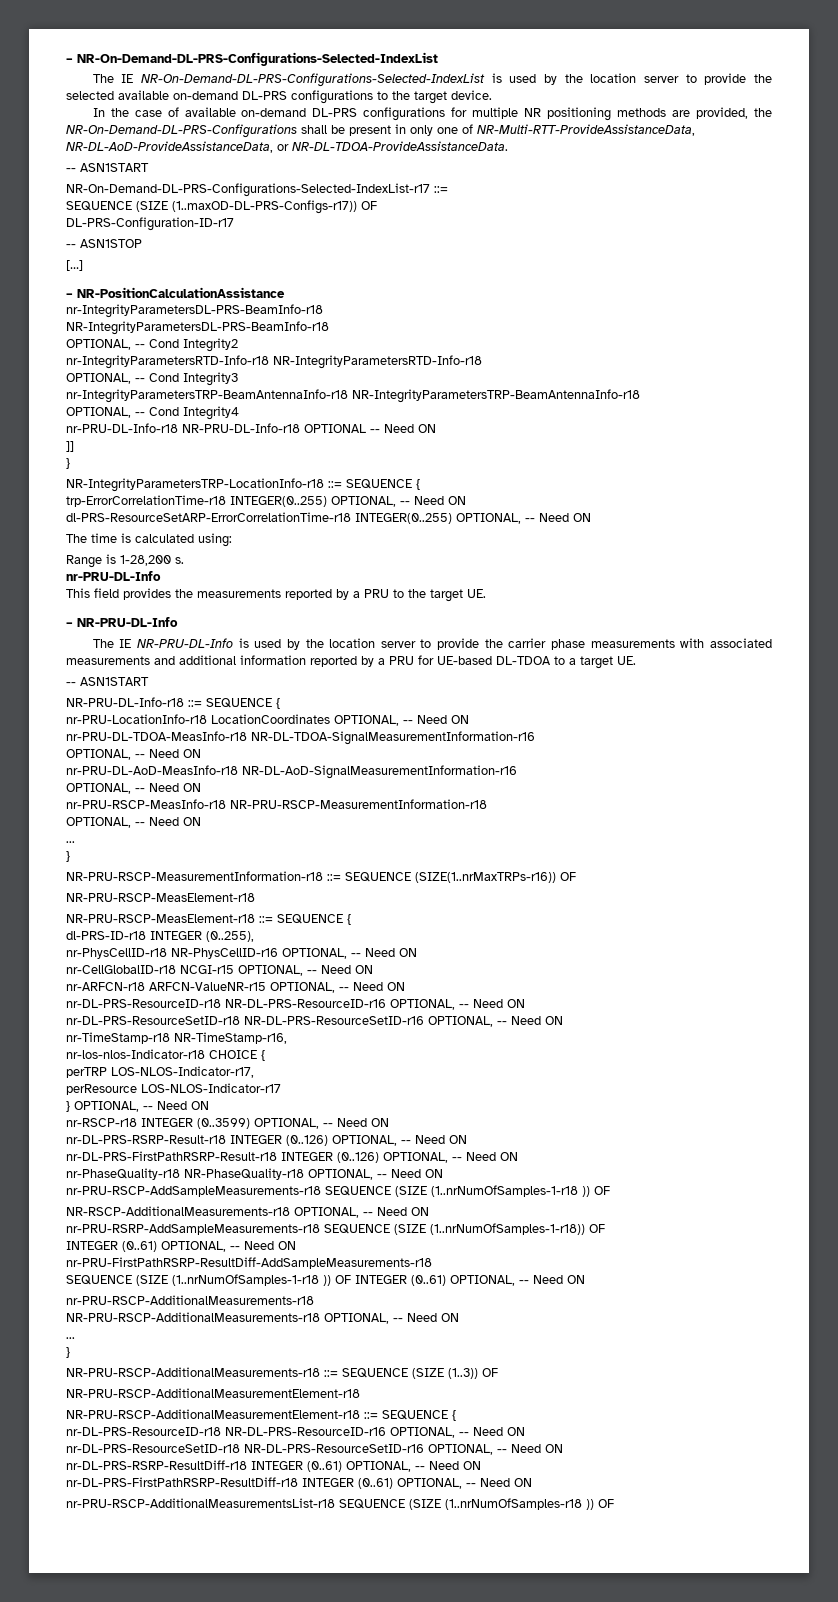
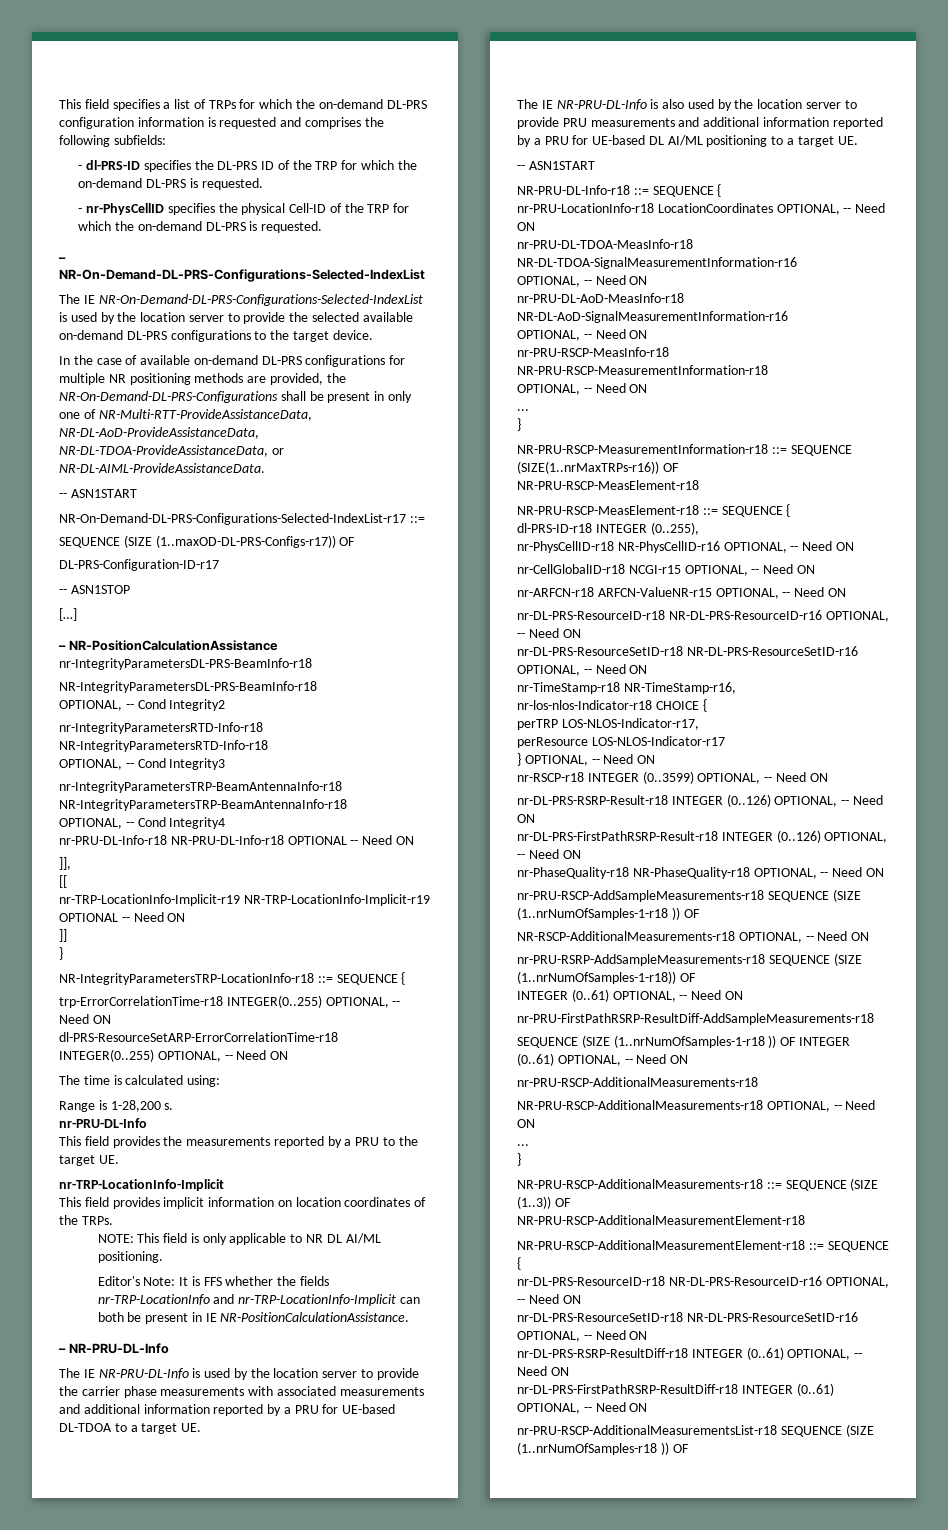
(66, 60) none -> [59,99,427,111] [59,117,384,129] [59,135,166,147] [78,160,417,172] [78,178,263,190] [78,203,410,215] [78,221,323,233] This field specifies a list of TRPs for which the on-demand DL-PRS configuration information is requested and comprises the following subfields: // - dl-PRS-ID specifies the DL-PRS ID of the TRP for which the on-demand DL-PRS is requested. // - nr-PhysCellID specifies the physical Cell-ID of the TRP for which the on-demand DL-PRS is requested. //
[277,141,508,151] or NR-DL-TDOA-ProvideAssistanceData. -> [59,445,284,457] [59,463,265,473] NR-DL-TDOA-ProvideAssistanceData, or NR-DL-AIML-ProvideAssistanceData.
(436, 428) none -> [59,857,71,870] [59,875,67,888] [59,894,430,906] [59,912,186,922] // ]], // [[ // nr-TRP-LocationInfo-Implicit-r19 NR-TRP-LocationInfo-Implicit-r19 OPTIONAL -- Need ON
(486, 593) none -> [59,1179,224,1191] [59,1197,427,1209] [59,1215,113,1225] [97,1233,381,1245] [97,1251,163,1263] [97,1276,329,1286] [97,1294,420,1306] [97,1312,410,1324] // nr-TRP-LocationInfo-Implicit // This field provides implicit information on location coordinates of the TRPs. // NOTE: This field is only applicable to NR DL AI/ML positioning. // Editor's Note: It is FFS whether the fields nr-TRP-LocationInfo and nr-TRP-LocationInfo-Implicit can both be present in IE NR-PositionCalculationAssistance.
(636, 660) none -> [517,99,857,111] [517,117,883,129] [517,135,858,147] // The IE NR-PRU-DL-Info is also used by the location server to provide PRU measurements and additional information reported by a PRU for UE-based DL AI/ML positioning to a target UE.

